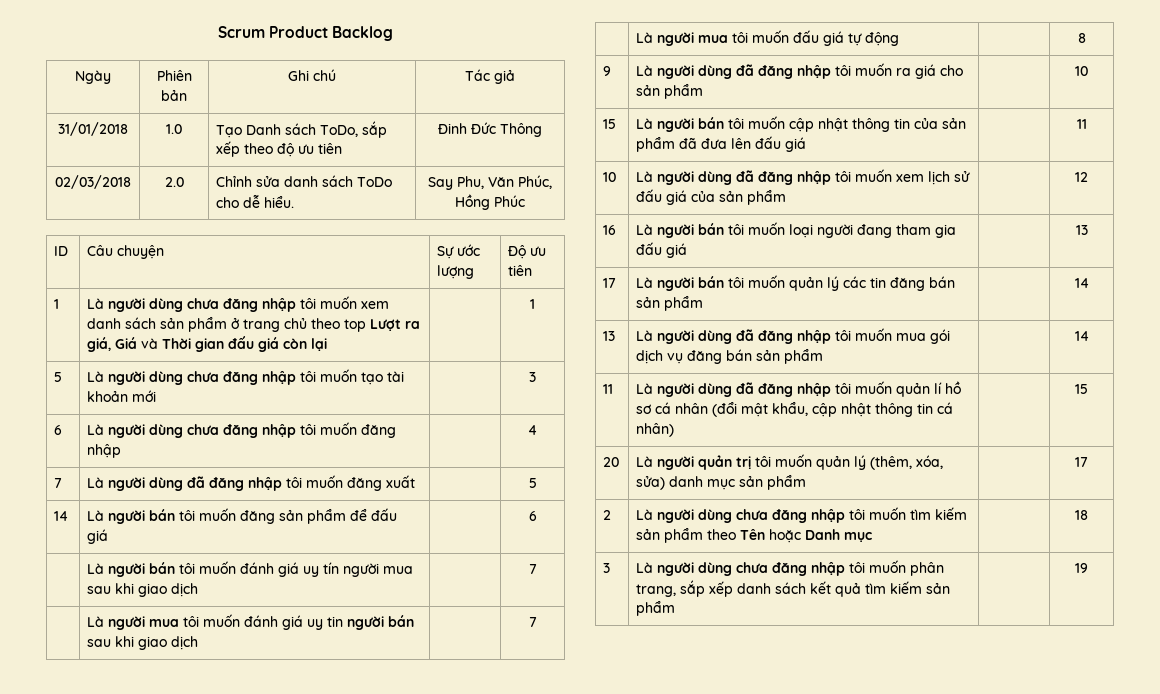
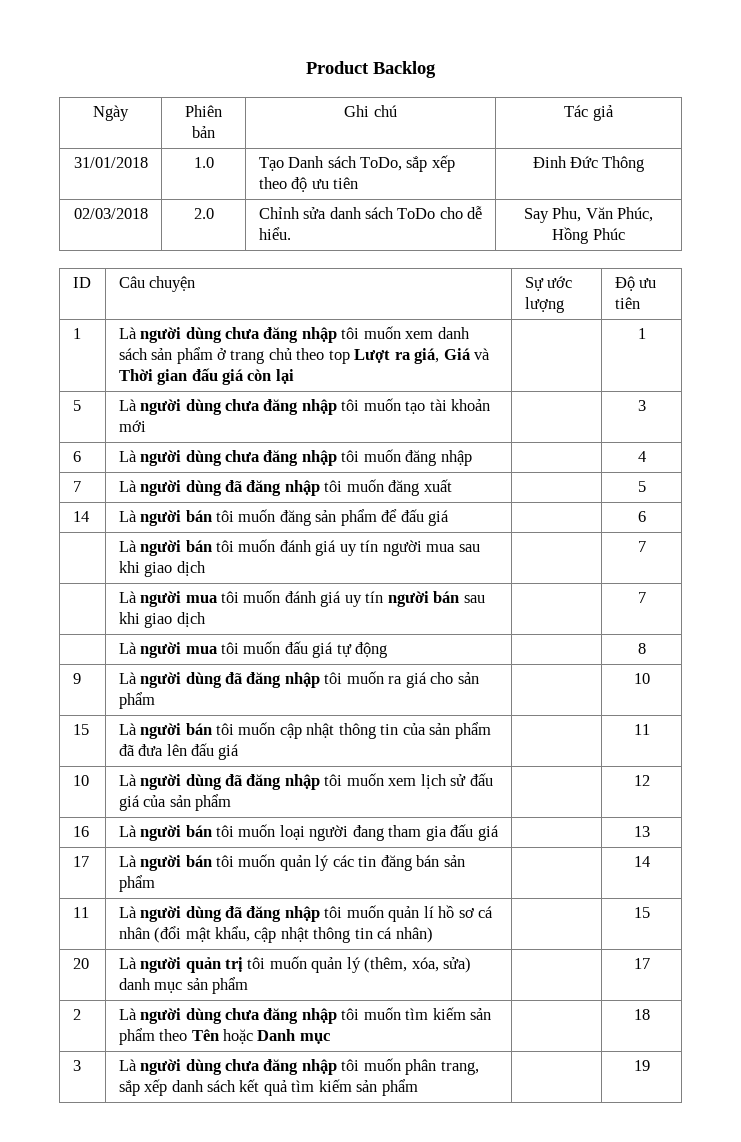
[217,26,265,38] Scrum -> (306, 67) none
[327,616,344,627] tin -> [365,591,384,603] tín
[603,331,616,341] [636,328,951,344] [636,348,824,364] [1074,331,1089,341] // 13 | Là người dùng đã đăng nhập tôi muốn mua gói dịch vụ đăng bán sản phẩm | | 14 -> (650, 861) none

